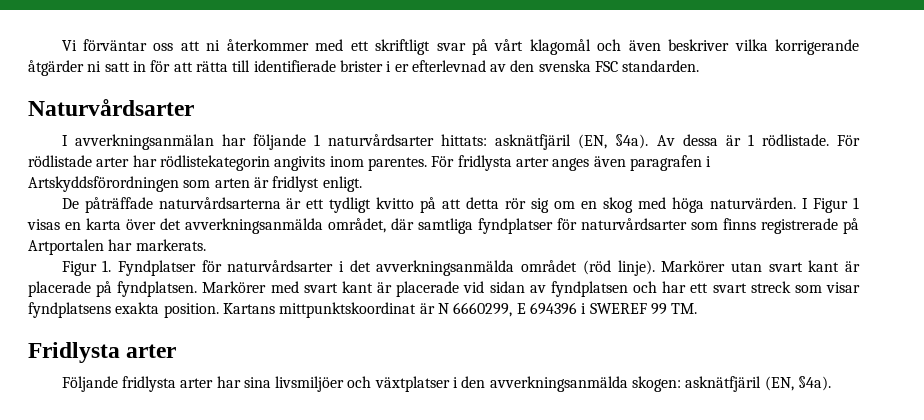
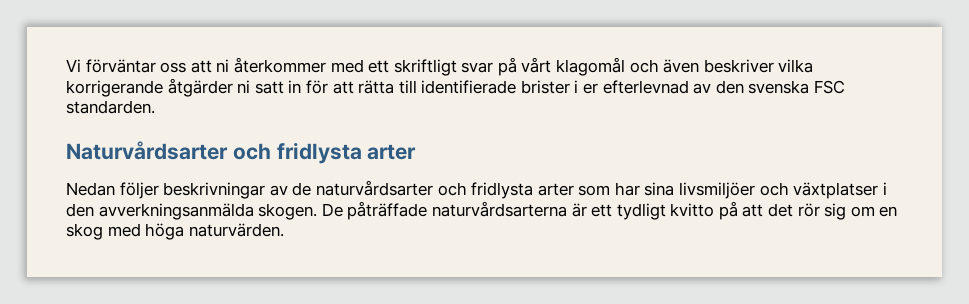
[61,134,860,150] [28,155,712,171] [28,176,362,192] // I avverkningsanmälan har följande 1 naturvårdsarter hittats: asknätfjäril (EN, §4a). Av dessa är 1 rödlistade. För rödlistade arter har rödlistekategorin angivits inom parentes. För fridlysta arter anges även paragrafen i Artskyddsförordningen som arten är fridlyst enligt. // -> [232,142,417,164] [66,180,887,199] [66,203,318,220] och fridlysta arter // Nedan följer beskrivningar av de naturvårdsarter och fridlysta arter som har sina livsmiljöer och växtplatser i den avverkningsanmälda skogen.
[466,197,500,209] detta -> [768,203,794,217] det
[802,197,859,213] [27,218,859,234] [28,239,206,255] [61,260,860,276] [28,281,860,297] [28,302,698,318] [28,342,177,363] [61,376,832,392] I Figur 1 visas en karta över det avverkningsanmälda området, där samtliga fyndplatser för naturvårdsarter som finns registrerade på Artportalen har markerats. // Figur 1. Fyndplatser för naturvårdsarter i det avverkningsanmälda området (röd linje). Markörer utan svart kant är placerade på fyndplatsen. Markörer med svart kant är placerade vid sidan av fyndplatsen och har ett svart streck som visar fyndplatsens exakta position. Kartans mittpunktskoordinat är N 6660299, E 694396 i SWEREF 99 TM. // Fridlysta arter // Följande fridlysta arter har sina livsmiljöer och växtplatser i den avverkningsanmälda skogen: asknätfjäril (EN, §4a). -> (284, 230) none

